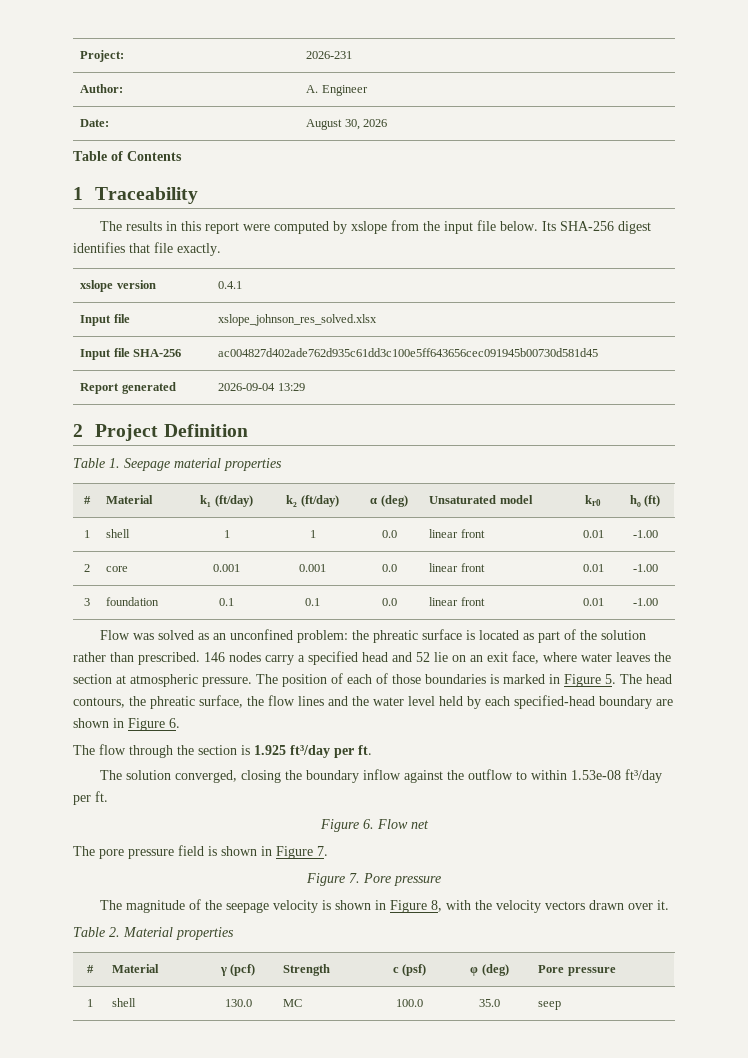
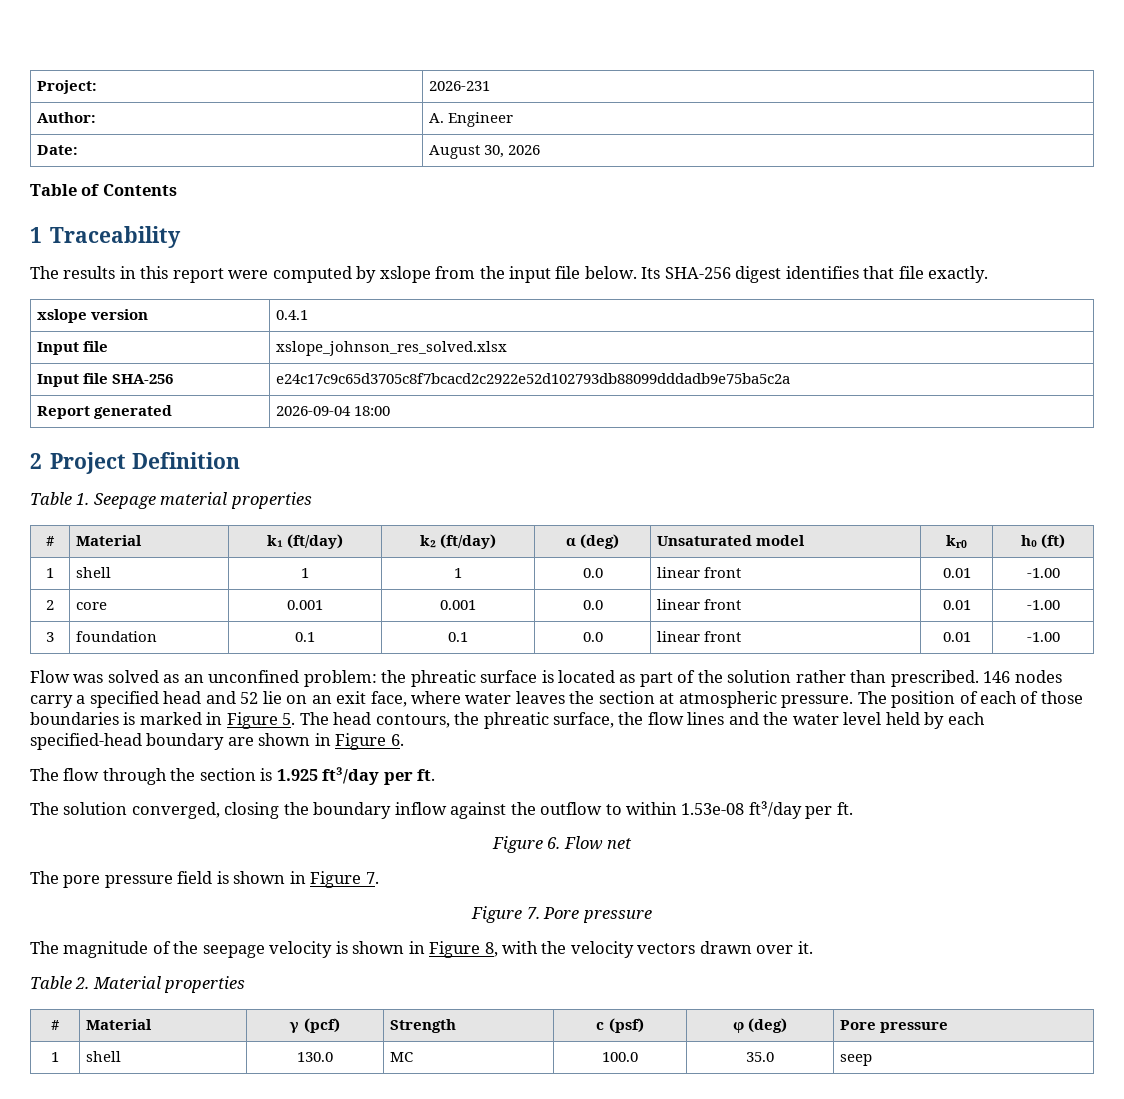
[218,348,599,357] ac004827d402ade762d935c61dd3c100e5ff643656cec091945b00730d581d45 -> [276,373,791,384] e24c17c9c65d3705c8f7bcacd2c2922e52d102793db88099dddadb9e75ba5c2a
[277,383,305,391] 13:29 -> [354,406,391,416] 18:00

